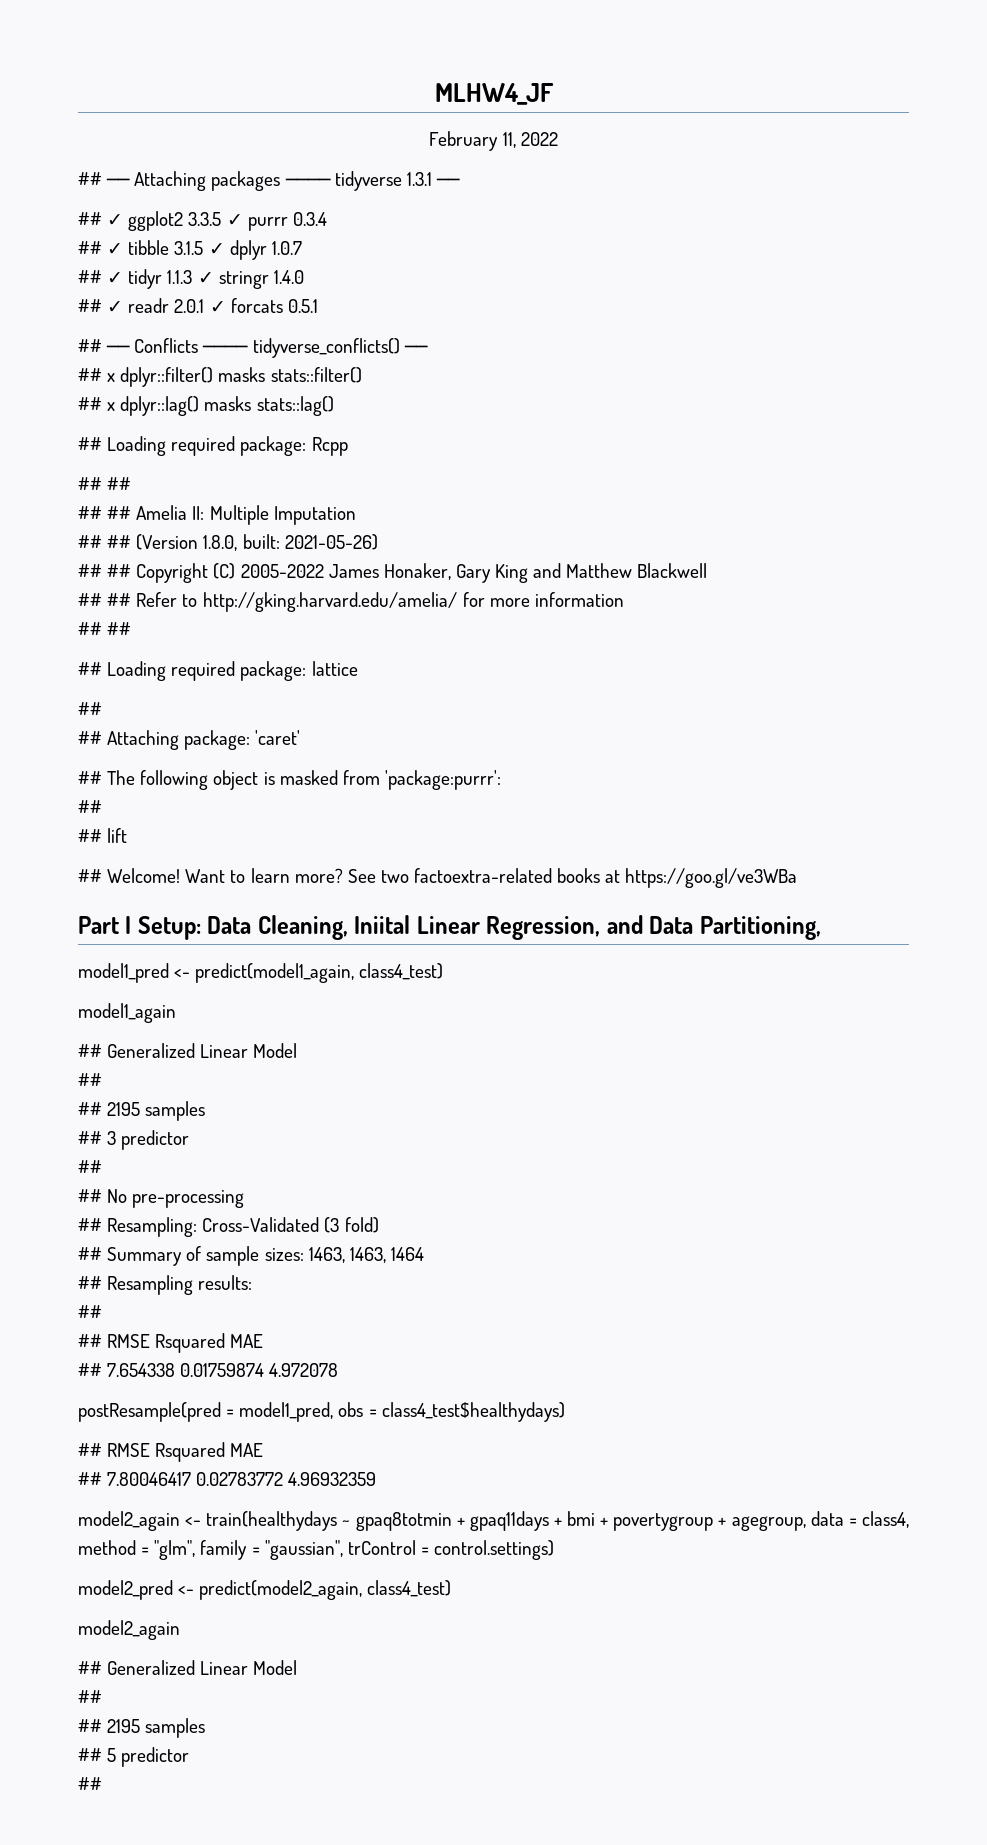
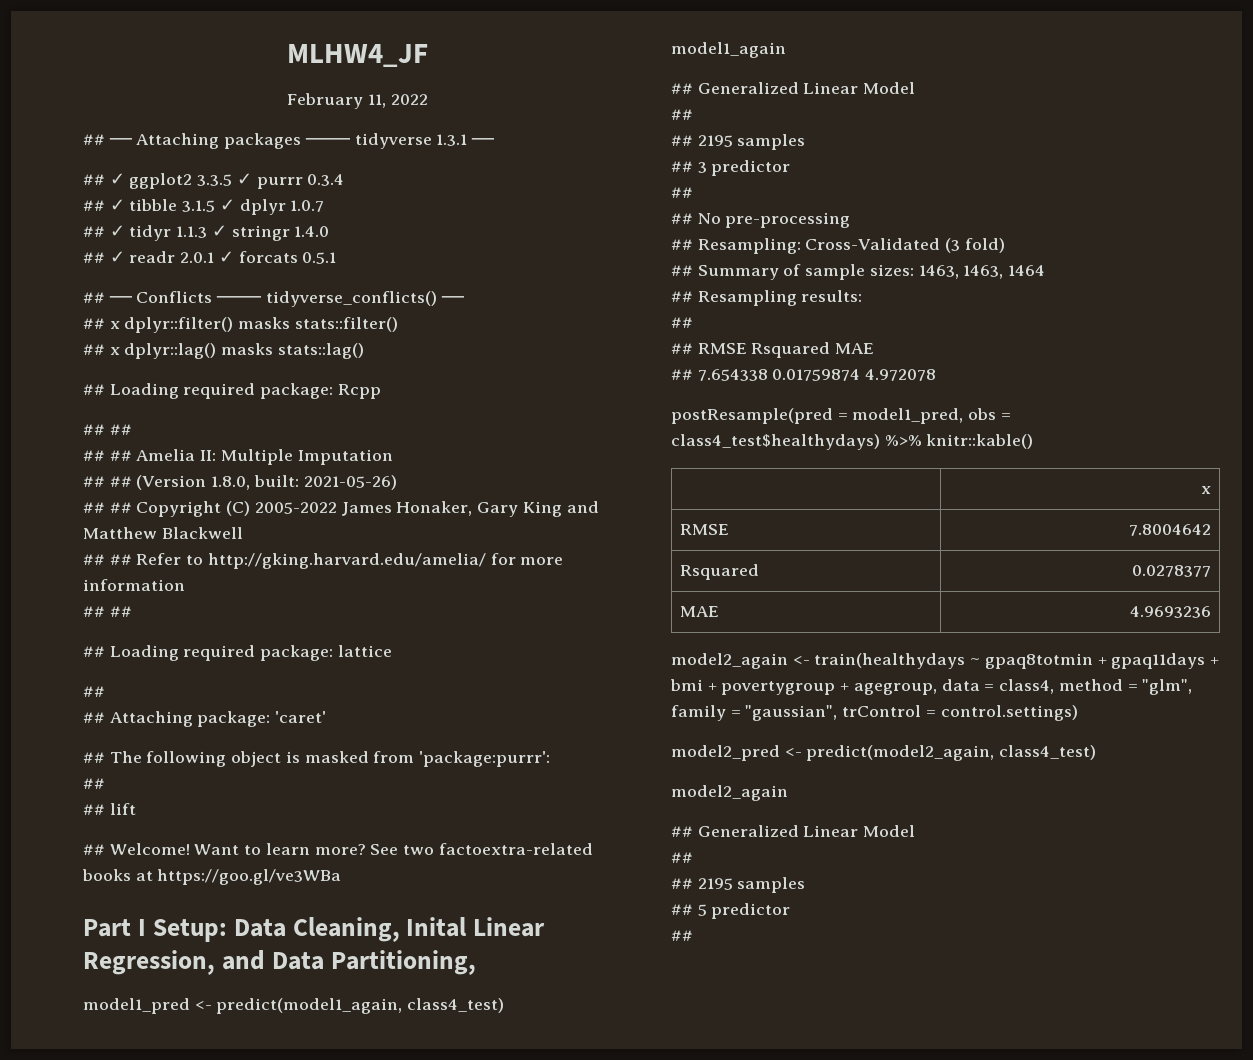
[354,915,411,934] Iniital -> [406,917,467,937] Inital
[78,1442,264,1462] [78,1472,377,1486] // ## RMSE Rsquared MAE // ## 7.80046417 0.02783772 4.96932359 -> [884,434,1034,449] [1201,486,1212,494] [679,524,729,535] [1129,524,1212,536] [679,564,759,580] [1132,565,1212,577] [679,606,719,617] [1130,606,1212,618] %>% knitr::kable() // | x // RMSE | 7.8004642 // Rsquared | 0.0278377 // MAE | 4.9693236

